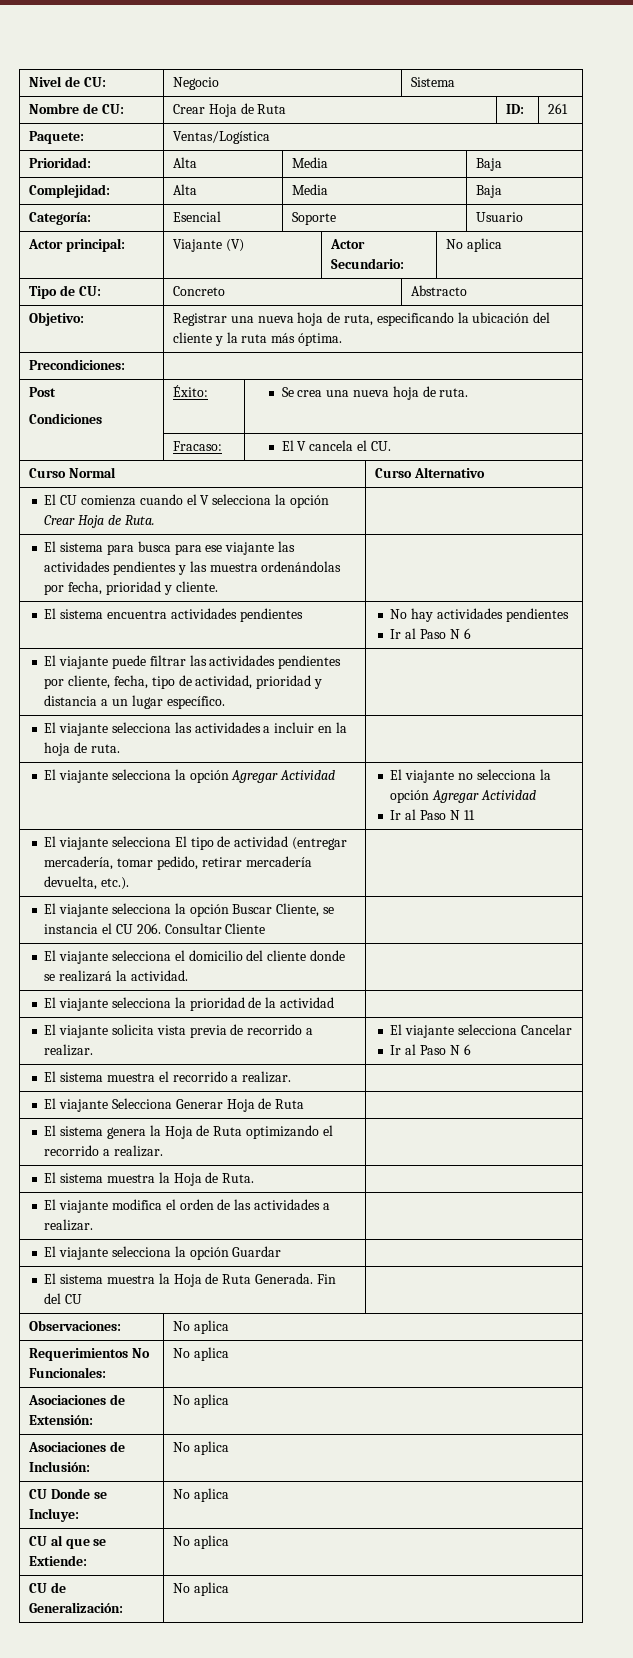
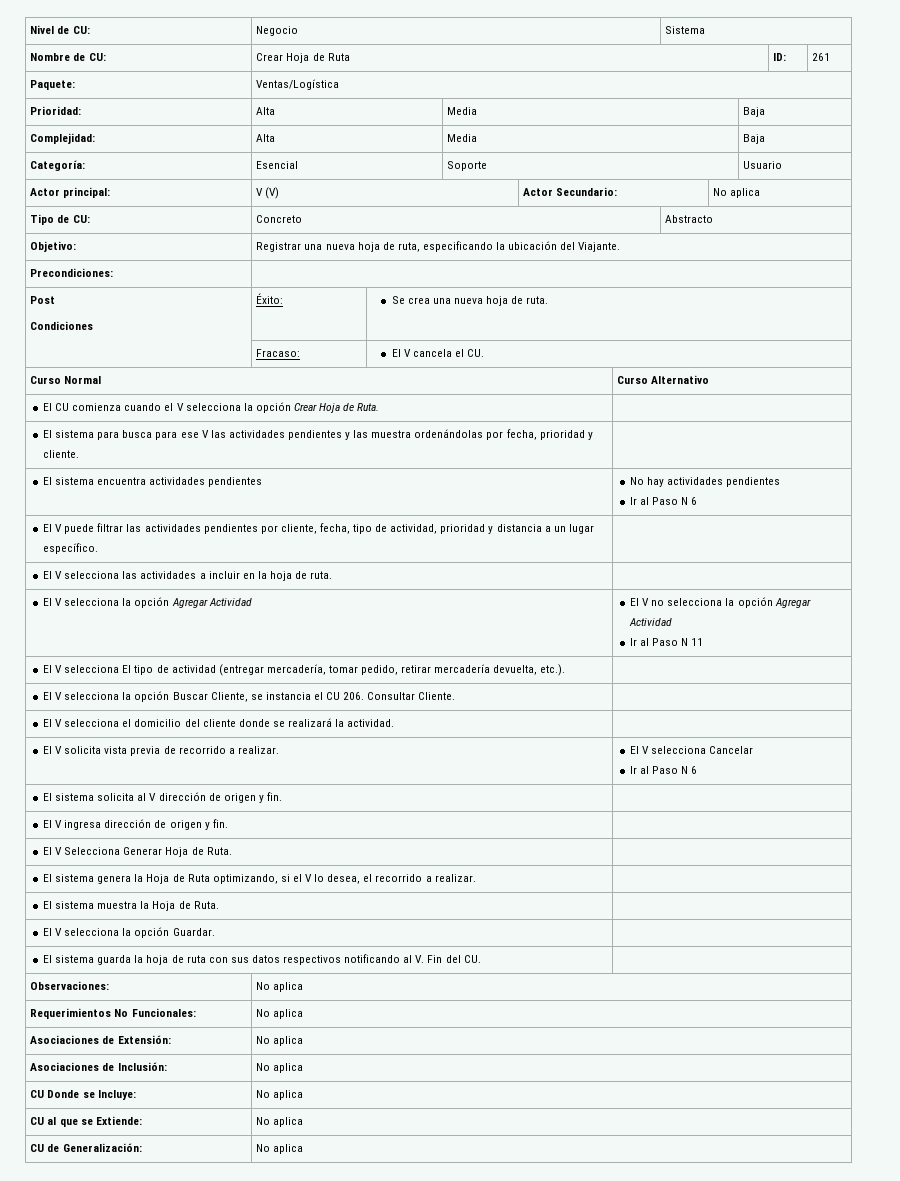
[173,239,223,252] Viajante -> [256,188,264,196] V
[173,332,342,346] cliente y la ruta más óptima. -> [578,242,621,252] Viajante.
[225,542,275,555] viajante -> [201,430,209,438] V
[59,656,109,669] viajante -> [55,524,63,532] V
[59,723,109,736] viajante -> [55,571,63,579] V
[59,770,109,783] viajante -> [55,598,63,606] V
[405,770,455,783] viajante -> [642,598,650,606] V
[59,837,109,850] viajante -> [55,665,63,673] V
[59,904,109,917] viajante -> [55,692,63,700] V
[225,923,266,934] [44,950,109,964] Cliente | // El viajante -> [418,692,456,700] [42,719,63,727] Cliente. | // El V
[59,997,334,1011] [44,1024,109,1038] viajante selecciona la prioridad de la actividad | // El viajante -> [55,746,63,754] V
[405,1025,455,1038] viajante -> [642,746,650,754] V
[107,1071,292,1083] [44,1098,109,1112] muestra el recorrido a realizar. | // El viajante -> [97,792,282,803] [42,819,228,830] [42,847,63,855] solicita al V dirección de origen y fin. | // El V ingresa dirección de origen y fin. | // El V
[275,1099,305,1109] Ruta -> [206,847,232,855] Ruta.
[245,1125,319,1139] optimizando -> [212,874,361,884] optimizando, si el V lo desea,
[59,1199,330,1213] [44,1219,94,1231] [44,1246,282,1260] [44,1273,313,1287] viajante modifica el orden de las actividades a realizar. | // El viajante selecciona la opción Guardar | // El sistema muestra la Hoja de Ruta Generada. -> [55,927,215,938] [42,954,425,965] V selecciona la opción Guardar. | // El sistema guarda la hoja de ruta con sus datos respectivos notificando al V.
[65,1294,83,1304] CU -> [463,955,481,963] CU.

